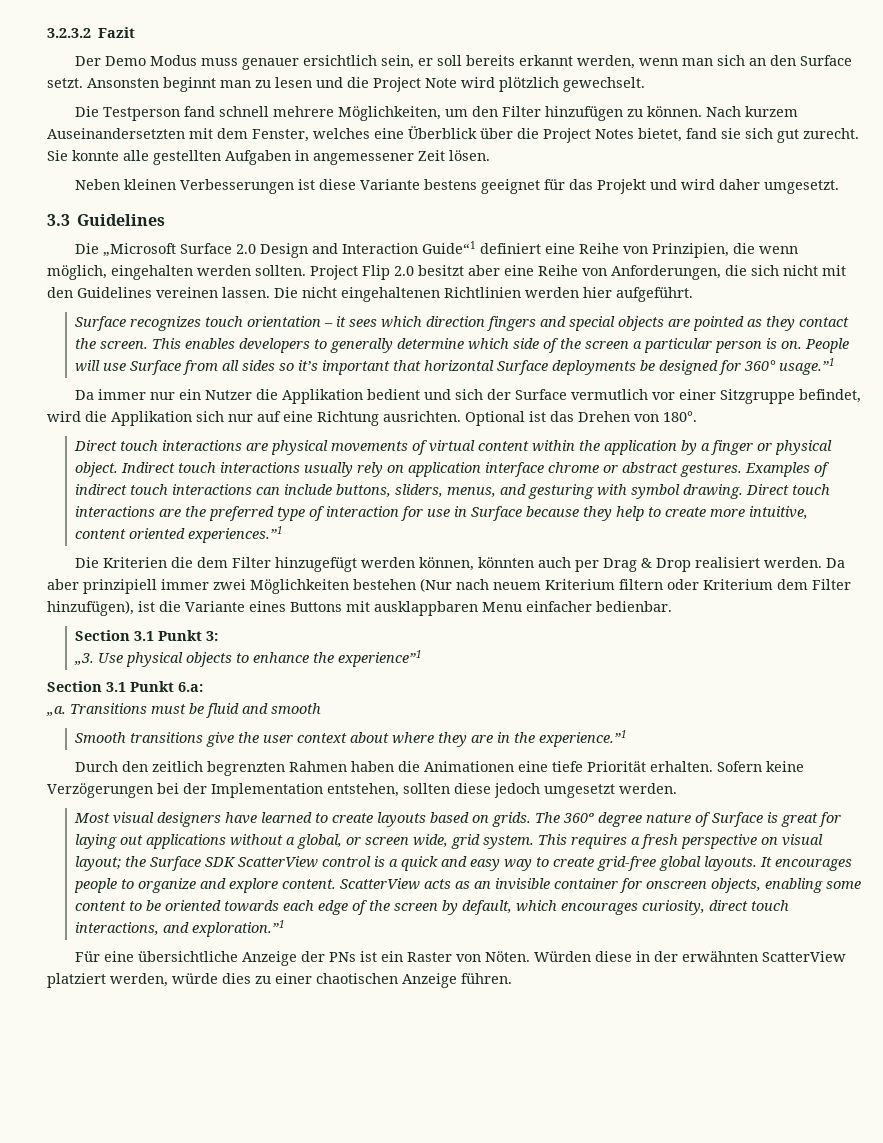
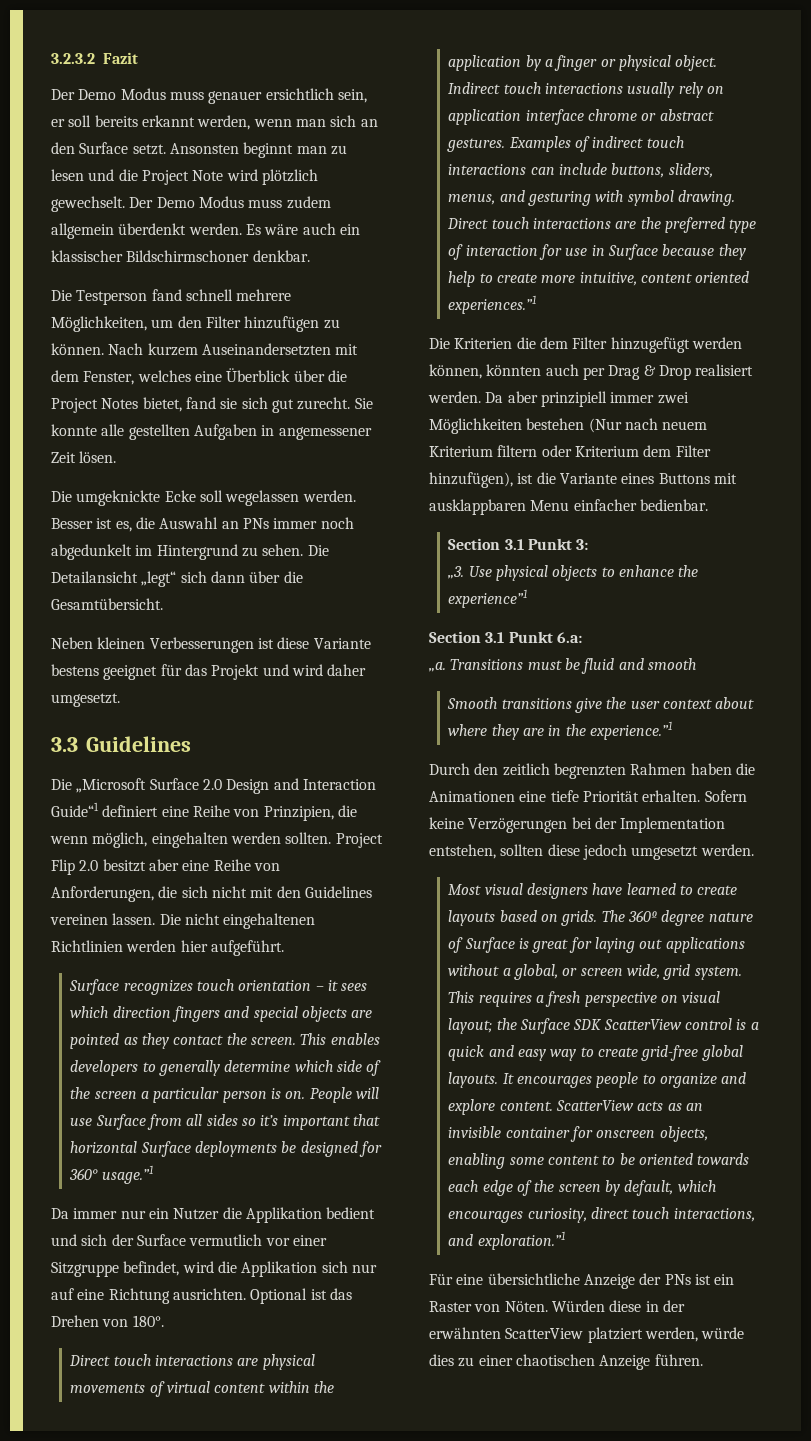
(645, 84) none -> [129,196,331,209] [51,223,360,239] [51,250,310,262] Der Demo Modus muss zudem allgemein überdenkt werden. Es wäre auch ein klassischer Bildschirmschoner denkbar.
(490, 155) none -> [51,490,356,506] [51,517,354,532] [51,544,329,560] [51,571,303,587] [51,598,163,610] // Die umgeknickte Ecke soll wegelassen werden. Besser ist es, die Auswahl an PNs immer noch abgedunkelt im Hintergrund zu sehen. Die Detailansicht „legt“ sich dann über die Gesamtübersicht.

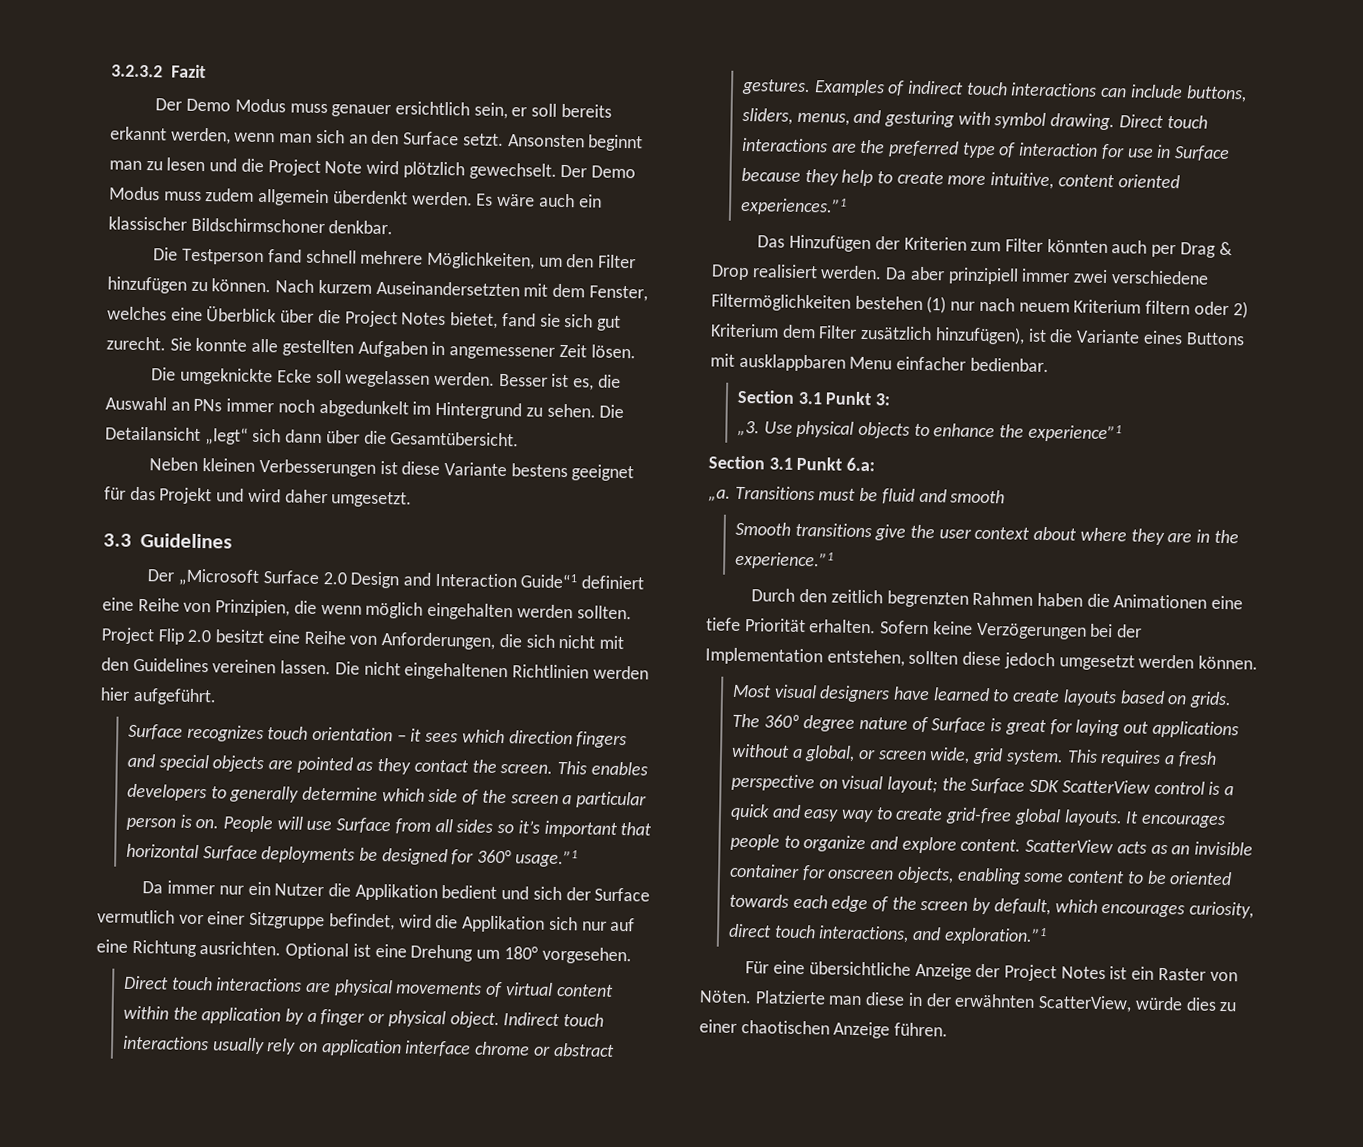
[51,779,72,790] Die -> [147,569,175,582] Der
[92,832,148,848] möglich, -> [365,601,424,619] möglich
[148,859,179,871] aber -> (266, 636) none
[329,1288,352,1300] [51,1315,164,1327] das Drehen von 180°. -> [374,943,632,965] eine Drehung um 180° vorgesehen.
[429,337,742,353] [429,364,482,379] Die Kriterien die dem Filter hinzugefügt werden können, -> [757,234,1044,253] Das Hinzufügen der Kriterien zum Filter
[429,418,622,434] Möglichkeiten bestehen (Nur -> [1110,270,1209,285] [711,293,976,314] verschiedene Filtermöglichkeiten bestehen (1) nur
(572, 451) none -> [1232,301,1248,319] 2)
(711, 451) none -> [860,325,933,341] zusätzlich
[700,844,754,856] werden. -> [1138,654,1259,670] werden können.
[664,1274,691,1285] PNs -> [1004,964,1106,982] Project Notes
[551,1300,605,1312] Würden -> [754,990,863,1006] Platzierte man
[505,1327,698,1343] ScatterView platziert werden, -> [1038,994,1133,1013] ScatterView,

